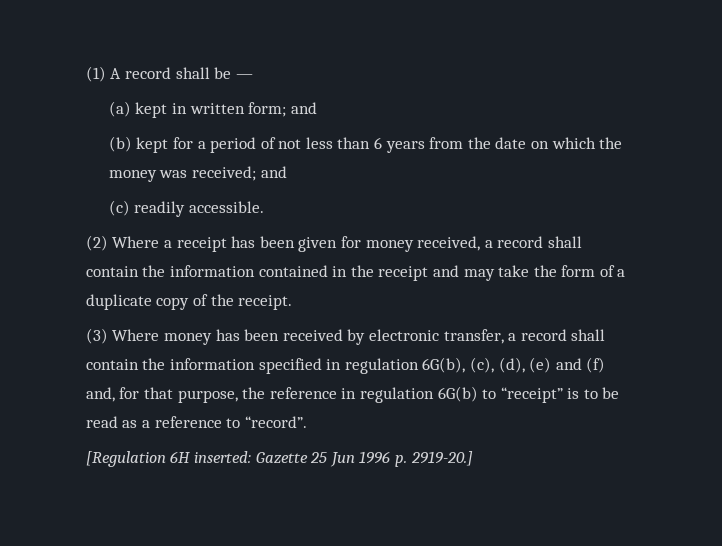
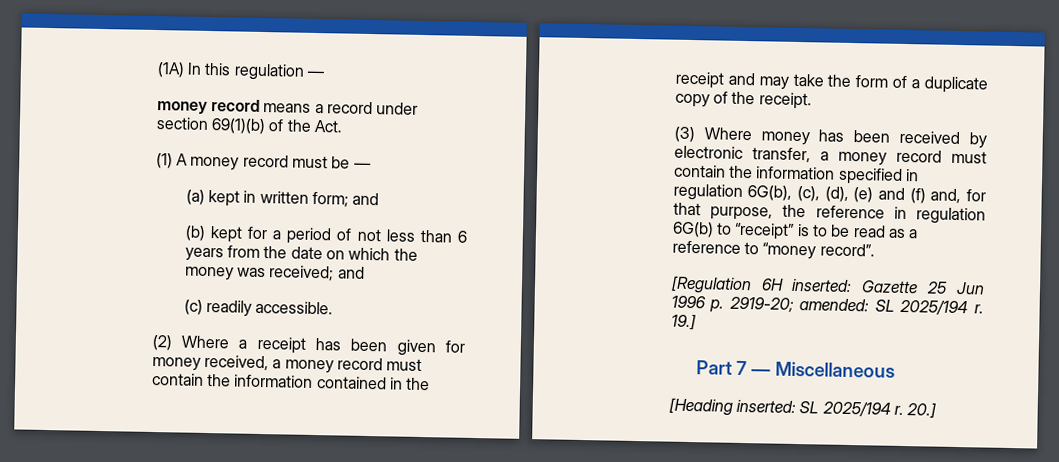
[85,66,210,82] (1) A record shall -> [156,62,325,81] [156,99,419,115] [155,117,344,135] [155,153,329,171] (1A) In this regulation — // money record means a record under section 69(1)(b) of the Act. // (1) A money record must
[497,236,582,248] record shall -> [284,357,423,374] money record must
[520,329,606,341] record shall -> [837,149,987,166] money record must
[244,416,307,428] “record”. -> [762,242,875,260] “money record”.
[410,451,473,466] 2919-20.] -> [728,296,984,316] [670,313,696,331] [696,360,895,378] [668,397,937,419] 2919-20; amended: SL 2025/194 r. 19.] // Part 7 — Miscellaneous // [Heading inserted: SL 2025/194 r. 20.]

